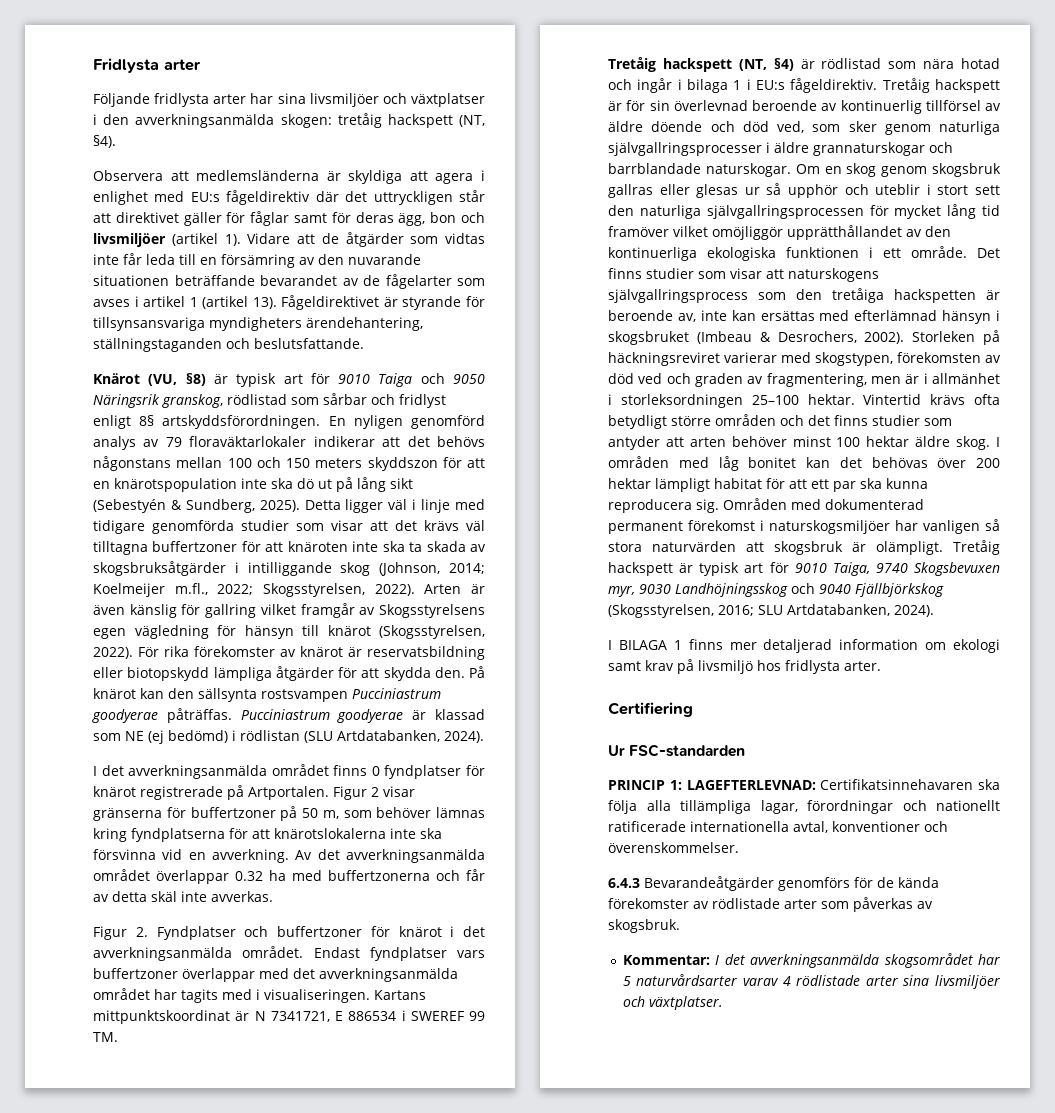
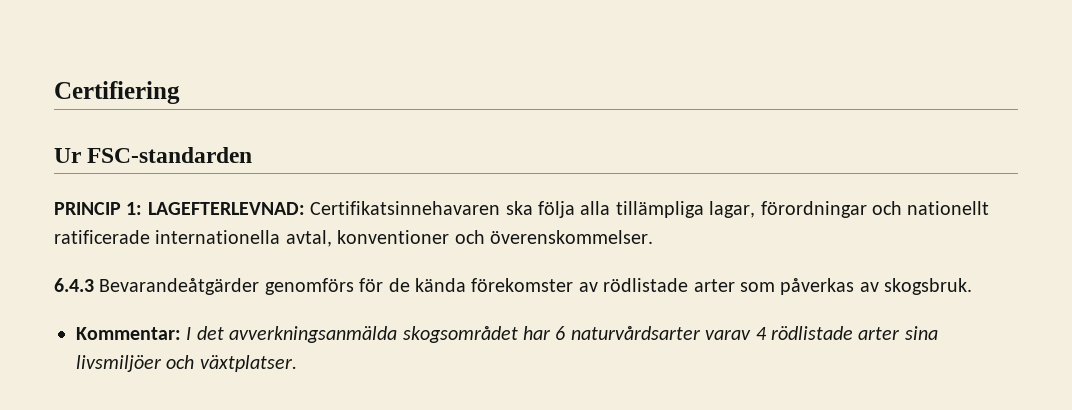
[93,58,201,73] [93,93,485,107] [93,113,485,128] [93,135,116,148] [93,170,485,184] [93,190,485,205] [93,211,486,226] [93,232,485,247] [93,253,421,268] [93,274,485,289] [93,295,485,310] [93,317,423,331] [93,338,364,352] [93,373,485,387] [93,393,446,408] [93,415,485,429] [93,436,485,450] [93,456,485,471] [93,477,413,492] [93,499,486,513] [93,520,485,534] [93,541,487,555] [93,561,485,576] [93,583,486,597] [93,603,485,618] [93,625,485,639] [93,646,485,660] [93,666,485,681] [93,688,441,702] [92,708,486,723] [93,730,484,744] [93,764,485,779] [93,785,415,800] [93,806,485,821] [93,828,442,842] [93,849,485,863] [93,869,485,884] [93,891,273,902] [93,926,485,940] [93,946,485,961] [93,968,458,982] [93,988,426,1003] [93,1010,485,1024] [93,1032,118,1042] [608,57,1000,72] [608,78,1000,93] [608,100,1001,114] [608,121,1000,135] [608,142,953,156] [608,163,1001,177] [608,183,1000,198] [608,204,1000,219] [608,225,951,240] [608,246,1000,261] [608,268,879,282] [608,288,1000,303] [608,310,1000,324] [608,330,1000,345] [608,352,1001,366] [608,373,1000,387] [608,394,1000,408] [608,414,952,429] [608,436,1000,450] [608,456,1000,471] [608,478,928,492] [608,498,924,513] [608,519,1000,534] [608,540,1000,555] [608,562,1000,576] [608,583,944,597] [608,604,934,618] [608,639,1000,653] [608,659,881,674] Fridlysta arter // Följande fridlysta arter har sina livsmiljöer och växtplatser i den avverkningsanmälda skogen: tretåig hackspett (NT, §4). // Observera att medlemsländerna är skyldiga att agera i enlighet med EU:s fågeldirektiv där det uttryckligen står att direktivet gäller för fåglar samt för deras ägg, bon och livsmiljöer (artikel 1). Vidare att de åtgärder som vidtas inte får leda till en försämring av den nuvarande situationen beträffande bevarandet av de fågelarter som avses i artikel 1 (artikel 13). Fågeldirektivet är styrande för tillsynsansvariga myndigheters ärendehantering, ställningstaganden och beslutsfattande. // Knärot (VU, §8) är typisk art för 9010 Taiga och 9050 Näringsrik granskog, rödlistad som sårbar och fridlyst enligt 8§ artskyddsförordningen. En nyligen genomförd analys av 79 floraväktarlokaler indikerar att det behövs någonstans mellan 100 och 150 meters skyddszon för att en knärotspopulation inte ska dö ut på lång sikt (Sebestyén & Sundberg, 2025). Detta ligger väl i linje med tidigare genomförda studier som visar att det krävs väl tilltagna buffertzoner för att knäroten inte ska ta skada av skogsbruksåtgärder i intilliggande skog (Johnson, 2014; Koelmeijer m.fl., 2022; Skogsstyrelsen, 2022). Arten är även känslig för gallring vilket framgår av Skogsstyrelsens egen vägledning för hänsyn till knärot (Skogsstyrelsen, 2022). För rika förekomster av knärot är reservatsbildning eller biotopskydd lämpliga åtgärder för att skydda den. På knärot kan den sällsynta rostsvampen Pucciniastrum goodyerae påträffas. Pucciniastrum goodyerae är klassad som NE (ej bedömd) i rödlistan (SLU Artdatabanken, 2024). // I det avverkningsanmälda området finns 0 fyndplatser för knärot registrerade på Artportalen. Figur 2 visar gränserna för buffertzoner på 50 m, som behöver lämnas kring fyndplatserna för att knärotslokalerna inte ska försvinna vid en avverkning. Av det avverkningsanmälda området överlappar 0.32 ha med buffertzonerna och får av detta skäl inte avverkas. // Figur 2. Fyndplatser och buffertzoner för knärot i det avverkningsanmälda området. Endast fyndplatser vars buffertzoner överlappar med det avverkningsanmälda området har tagits med i visualiseringen. Kartans mittpunktskoordinat är N 7341721, E 886534 i SWEREF 99 TM. // Tretåig hackspett (NT, §4) är rödlistad som nära hotad och ingår i bilaga 1 i EU:s fågeldirektiv. Tretåig hackspett är för sin överlevnad beroende av kontinuerlig tillförsel av äldre döende och död ved, som sker genom naturliga självgallringsprocesser i äldre grannaturskogar och barrblandade naturskogar. Om en skog genom skogsbruk gallras eller glesas ur så upphör och uteblir i stort sett den naturliga självgallringsprocessen för mycket lång tid framöver vilket omöjliggör upprätthållandet av den kontinuerliga ekologiska funktionen i ett område. Det finns studier som visar att naturskogens självgallringsprocess som den tretåiga hackspetten är beroende av, inte kan ersättas med efterlämnad hänsyn i skogsbruket (Imbeau & Desrochers, 2002). Storleken på häckningsreviret varierar med skogstypen, förekomsten av död ved och graden av fragmentering, men är i allmänhet i storleksordningen 25–100 hektar. Vintertid krävs ofta betydligt större områden och det finns studier som antyder att arten behöver minst 100 hektar äldre skog. I områden med låg bonitet kan det behövas över 200 hektar lämpligt habitat för att ett par ska kunna reproducera sig. Områden med dokumenterad permanent förekomst i naturskogsmiljöer har vanligen så stora naturvärden att skogsbruk är olämpligt. Tretåig hackspett är typisk art för 9010 Taiga, 9740 Skogsbevuxen myr, 9030 Landhöjningsskog och 9040 Fjällbjörkskog (Skogsstyrelsen, 2016; SLU Artdatabanken, 2024). // I BILAGA 1 finns mer detaljerad information om ekologi samt krav på livsmiljö hos fridlysta arter. // -> (54, 92) none
[622,976,631,986] 5 -> [555,326,566,340] 6

